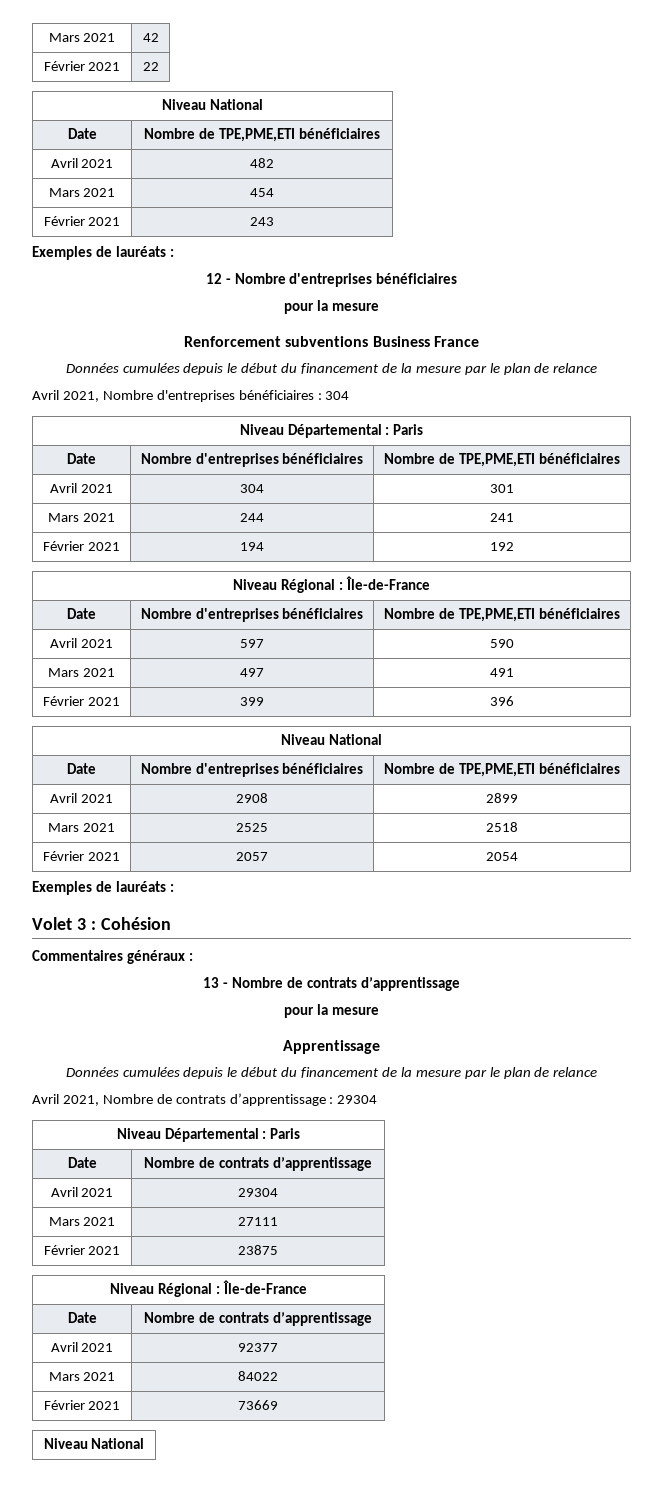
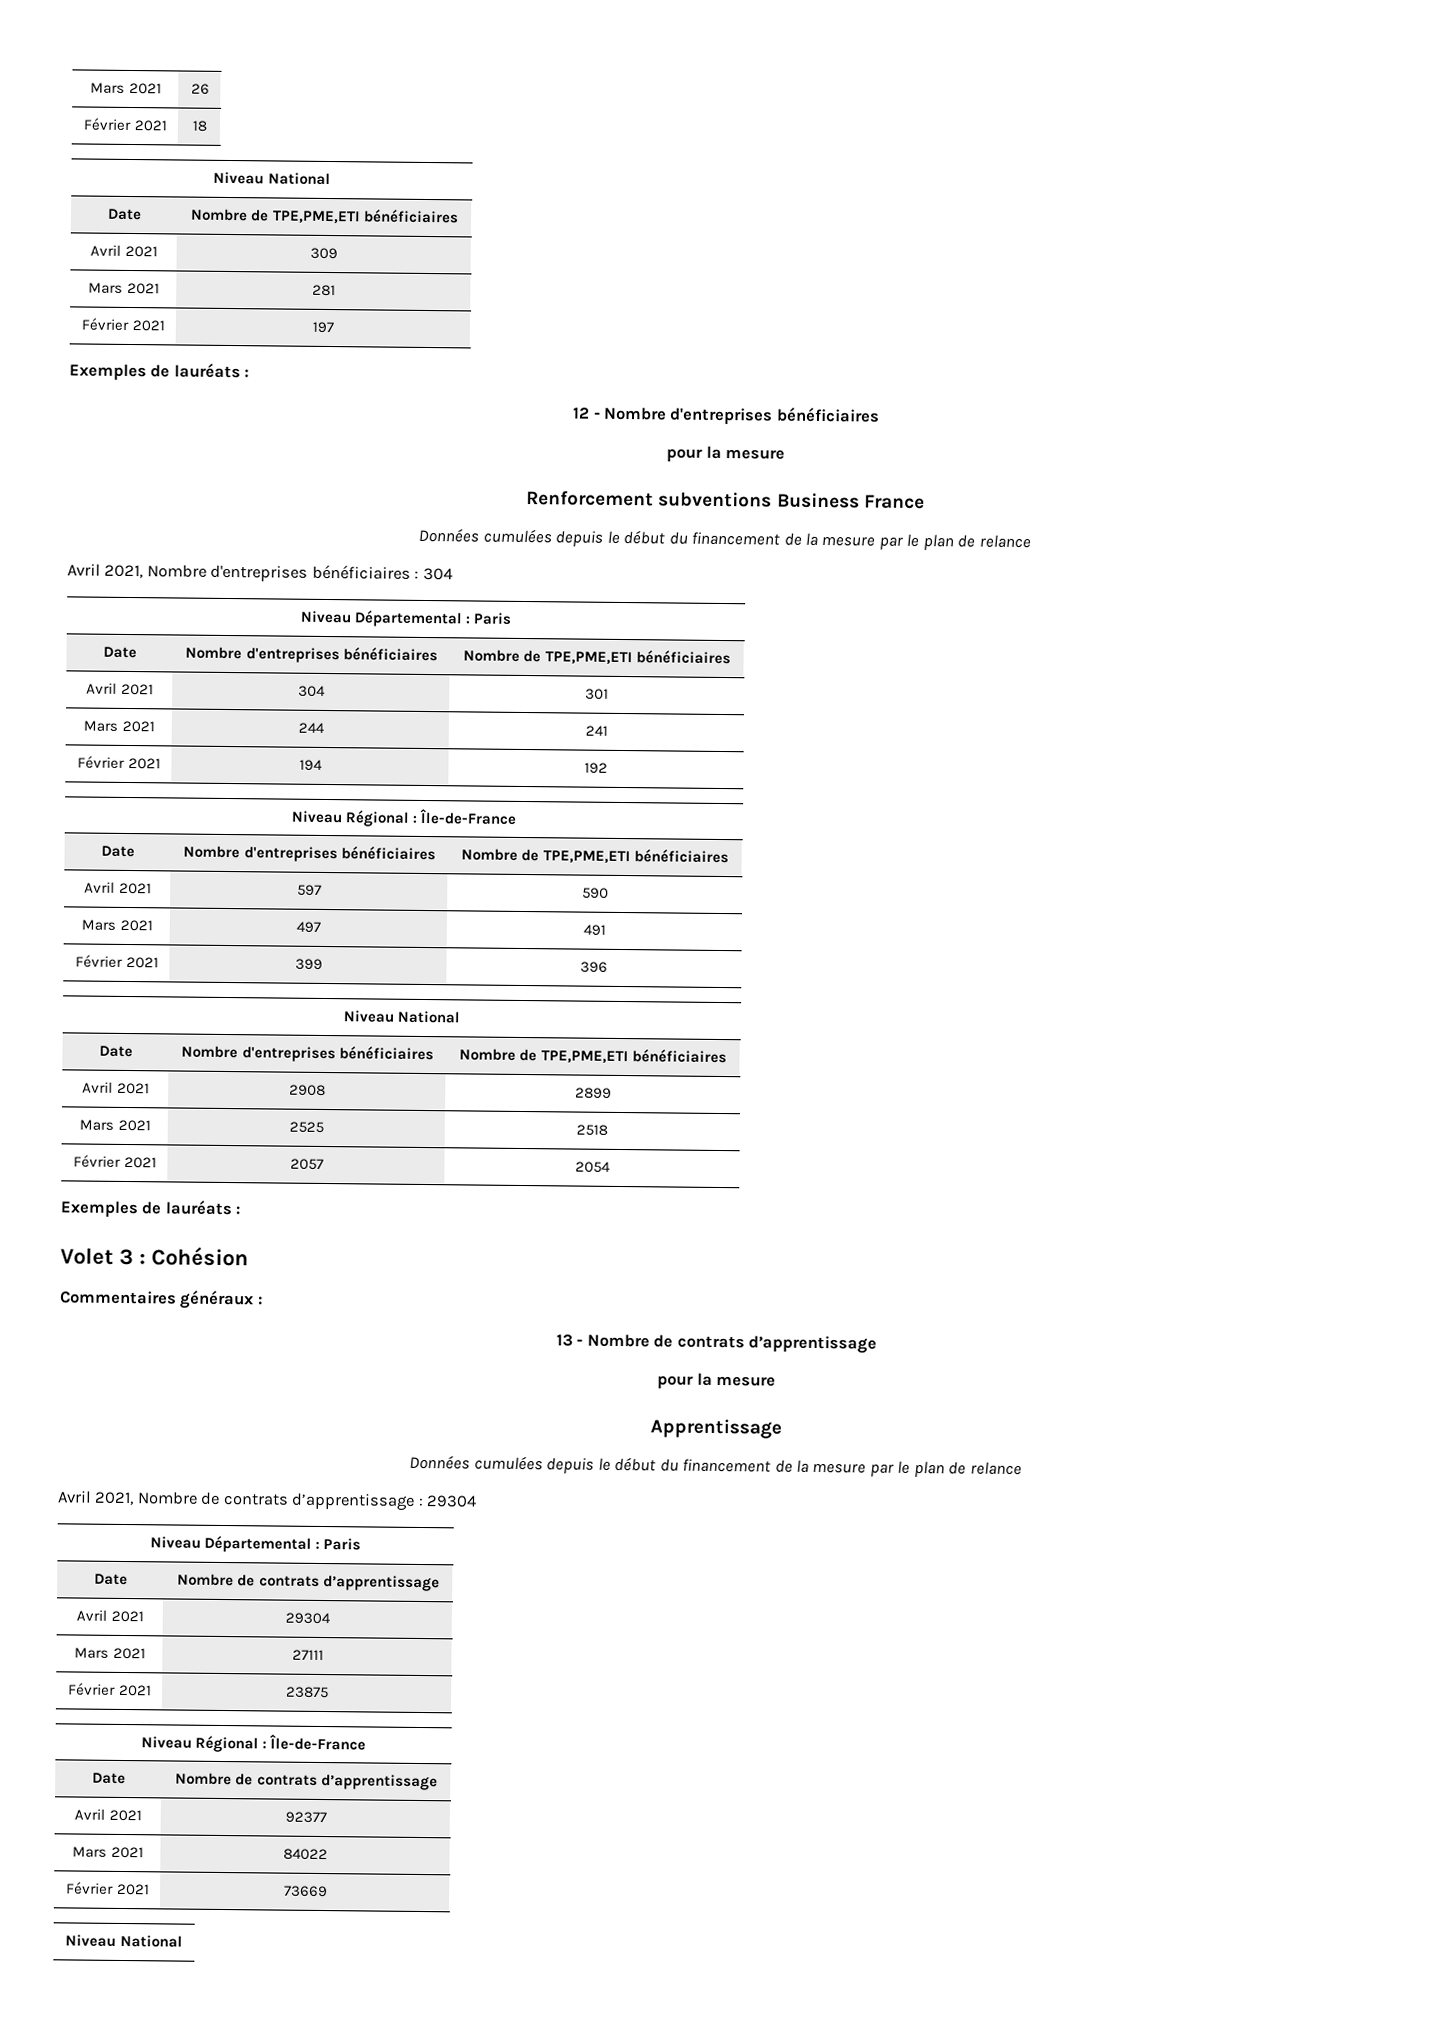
[48,33,116,42] [142,33,159,42] [43,61,121,71] [142,62,159,71] Mars 2021 | 42 // Février 2021 | 22 -> [90,82,162,95] [190,83,210,95] [83,117,167,132] [191,120,207,132] Mars 2021 | 26 // Février 2021 | 18
[250,158,274,168] [48,188,116,197] [250,188,274,197] [43,216,121,226] [250,217,274,226] 482 // Mars 2021 | 454 // Février 2021 | 243 -> [310,247,338,260] [88,282,160,295] [312,284,336,297] [81,317,165,332] [312,321,334,334] 309 // Mars 2021 | 281 // Février 2021 | 197

